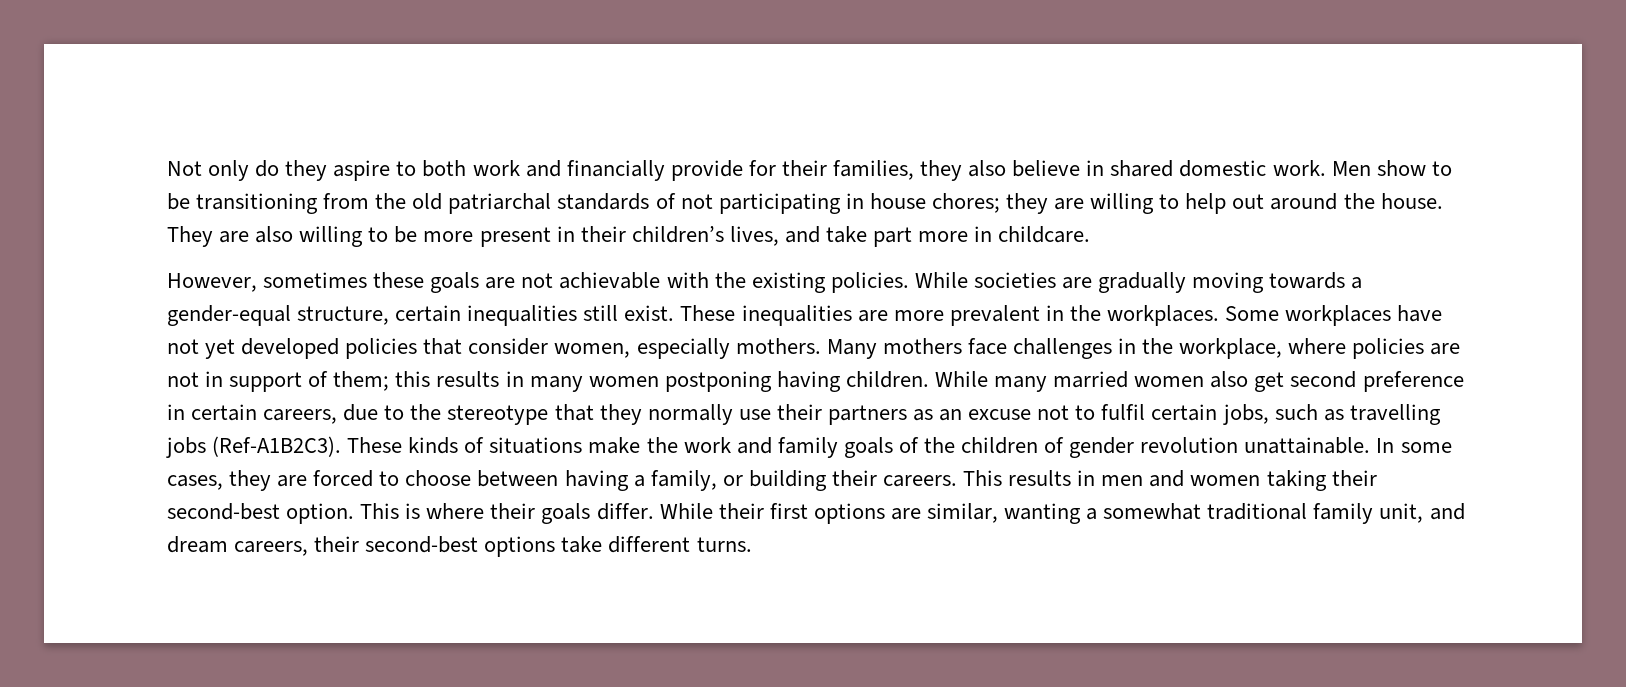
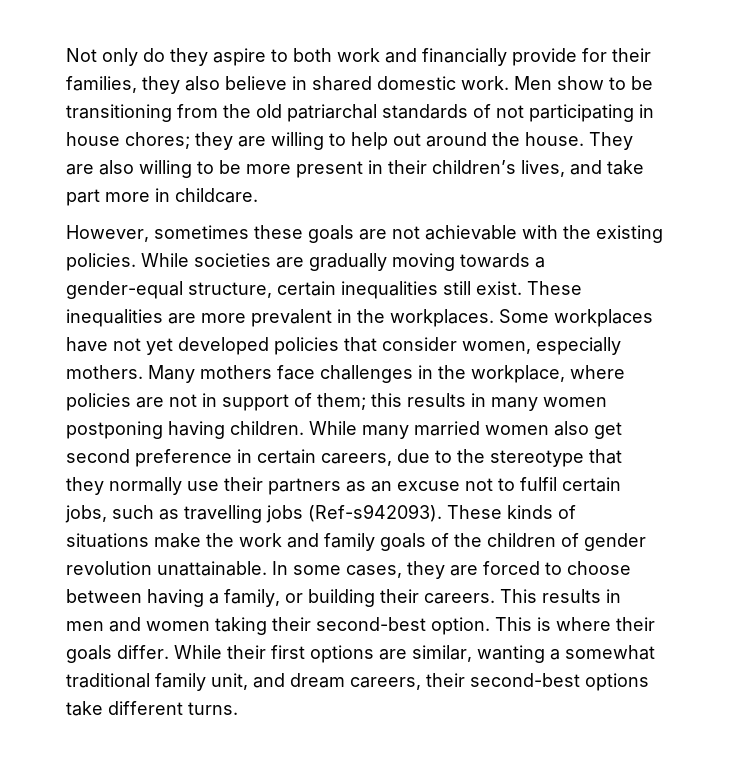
[212,436,342,457] (Ref-A1B2C3). -> [308,504,442,522] (Ref-s942093).

